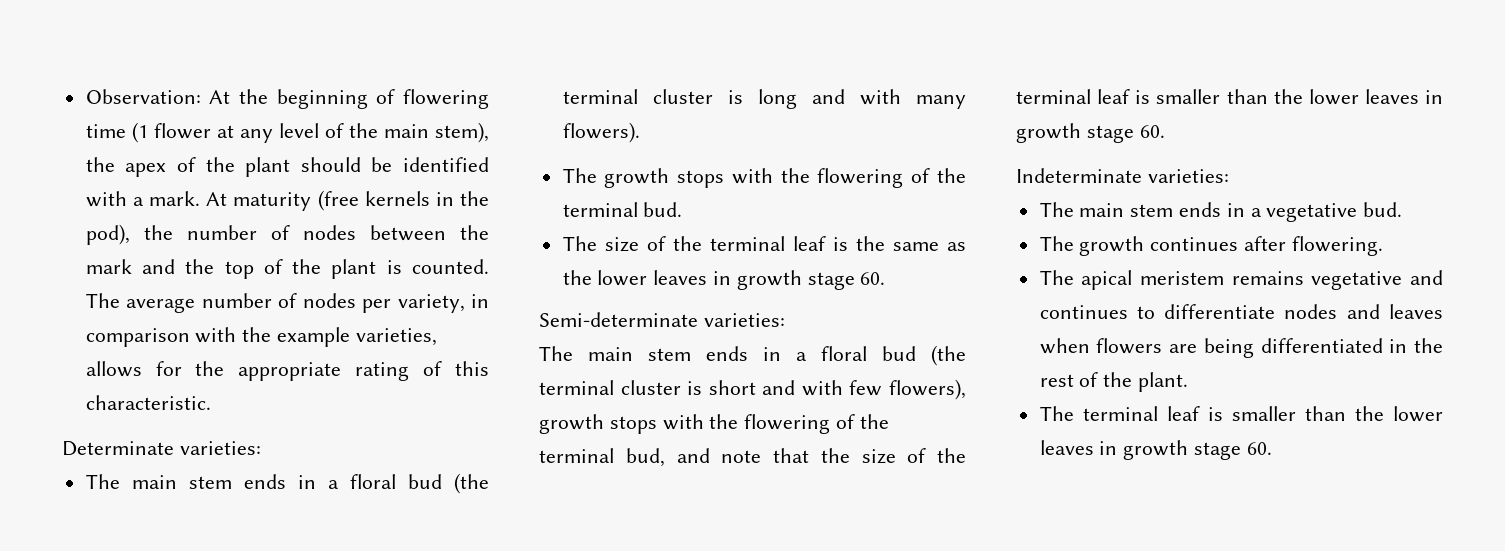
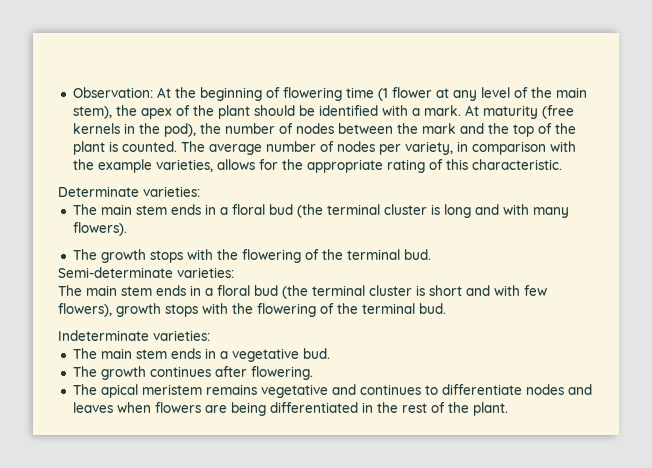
[562,236,966,252] [562,270,886,290] // The size of the terminal leaf is the same as the lower leaves in growth stage 60. -> (431, 254) none
[625,448,966,467] [1016,89,1443,105] [1016,123,1165,143] bud, and note that the size of the terminal leaf is smaller than the lower leaves in growth stage 60. -> [419,303,446,314] bud.
[1039,406,1443,422] [1039,440,1272,460] // The terminal leaf is smaller than the lower leaves in growth stage 60. -> (508, 409) none

